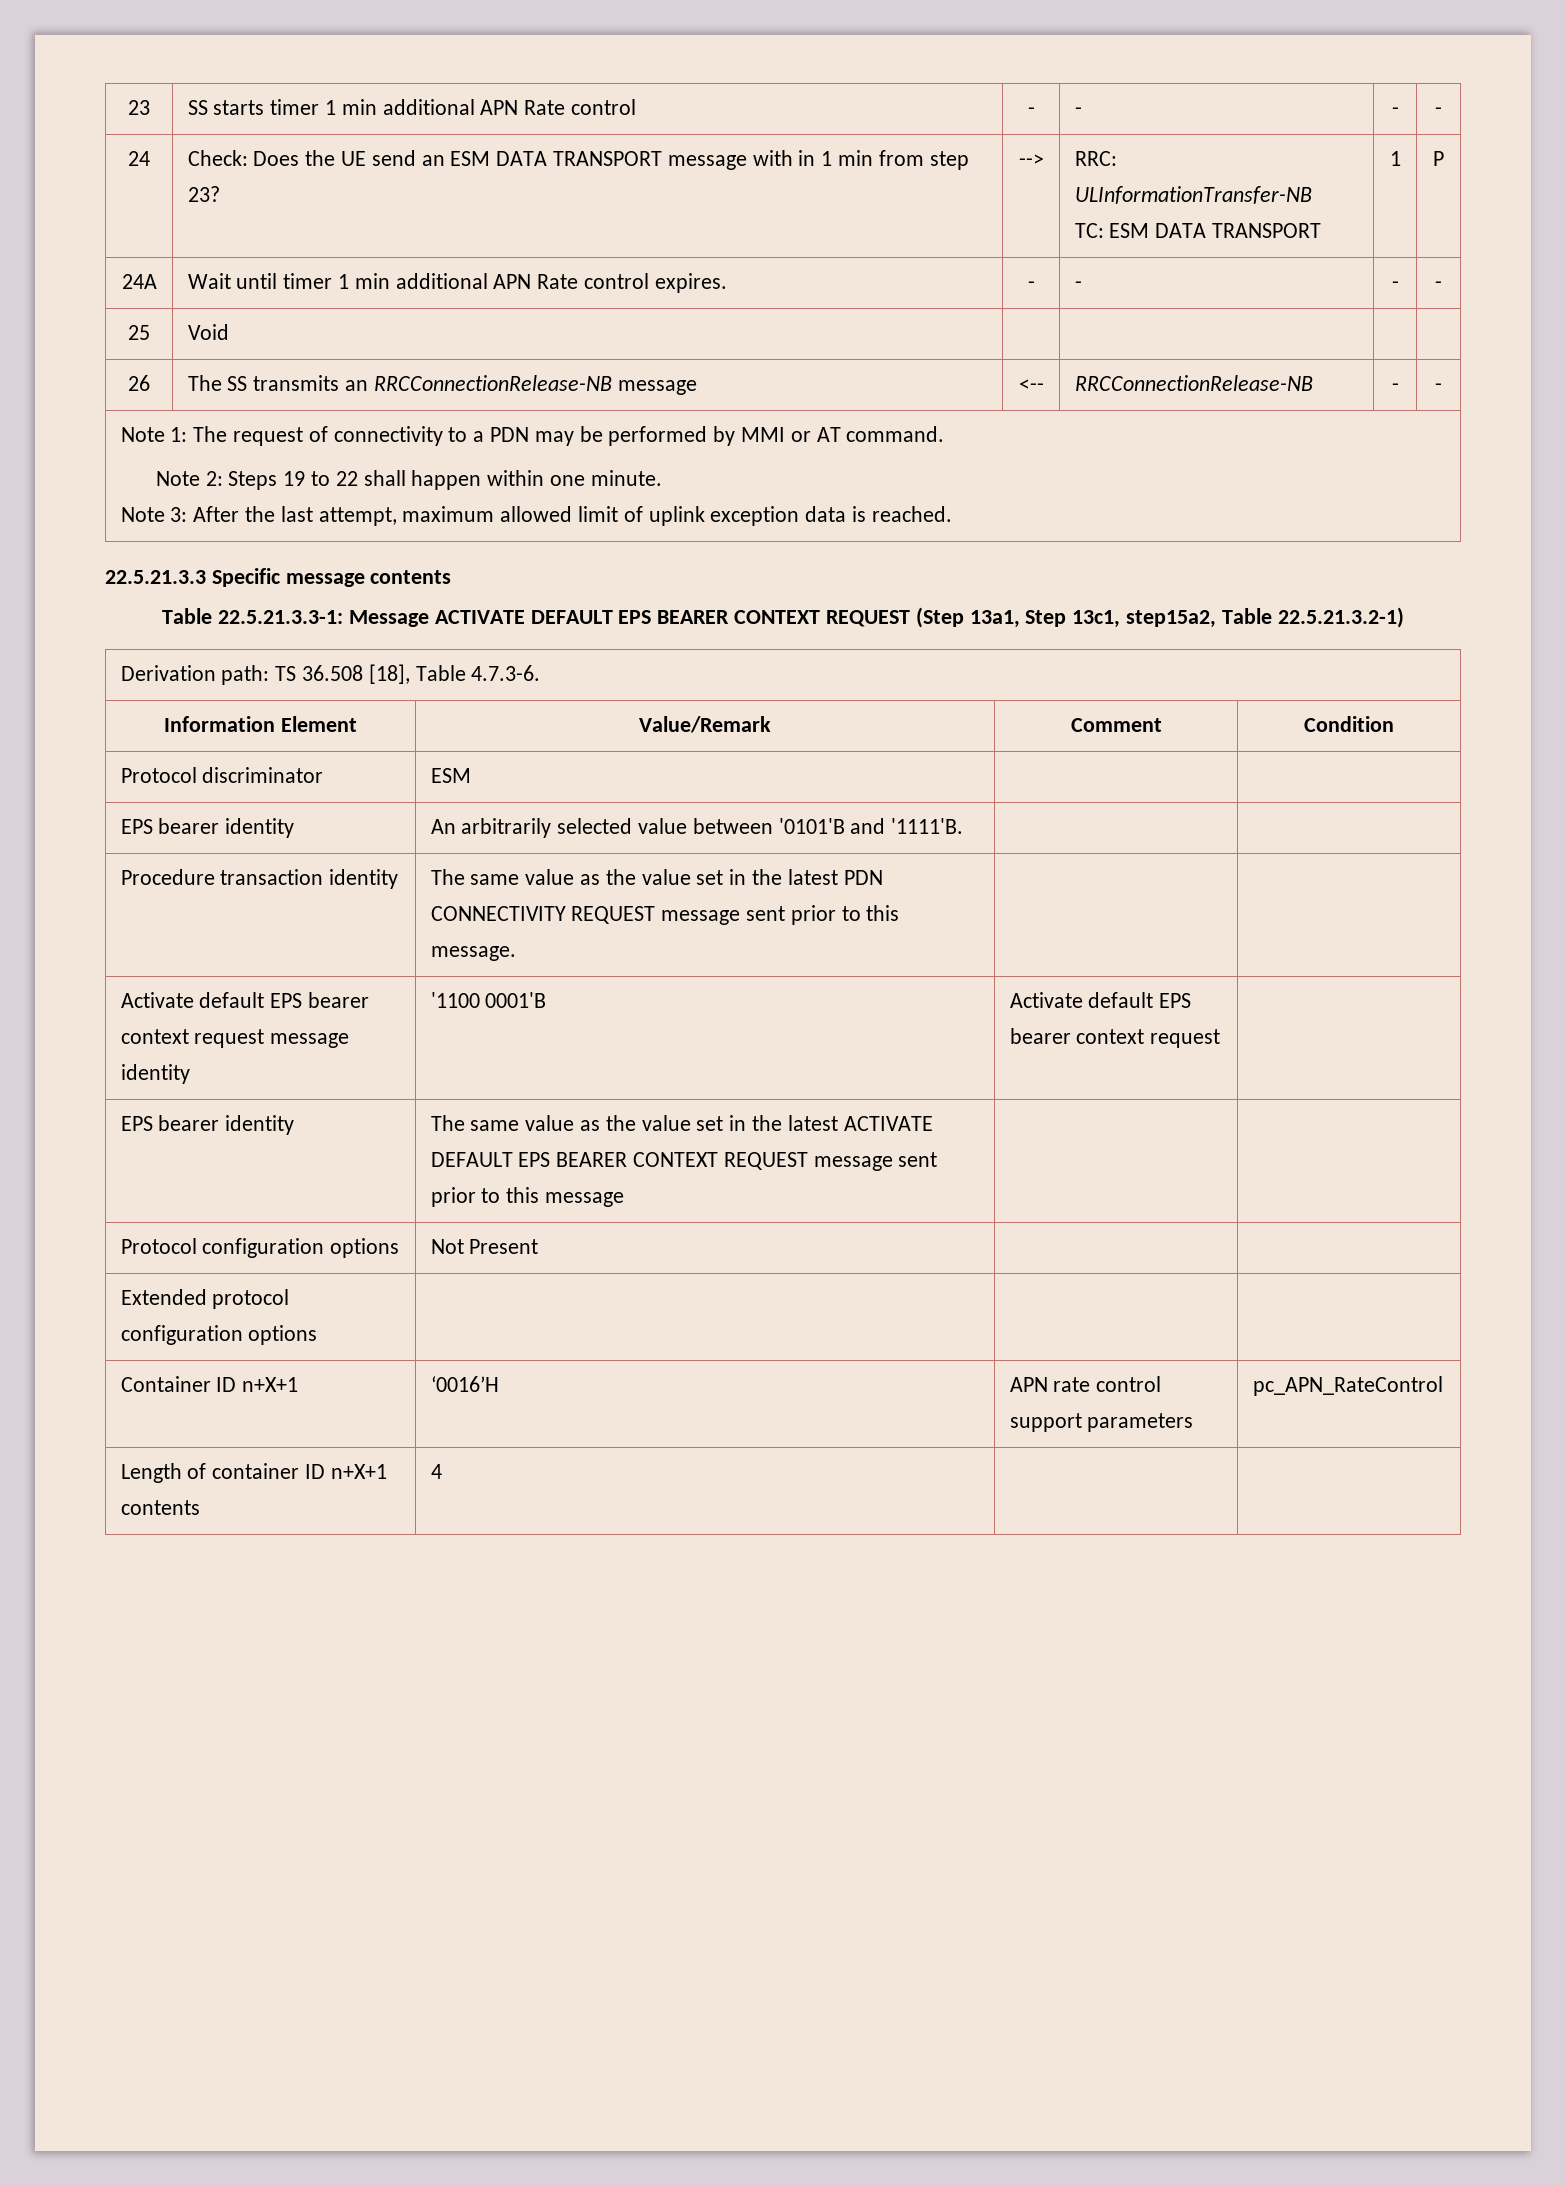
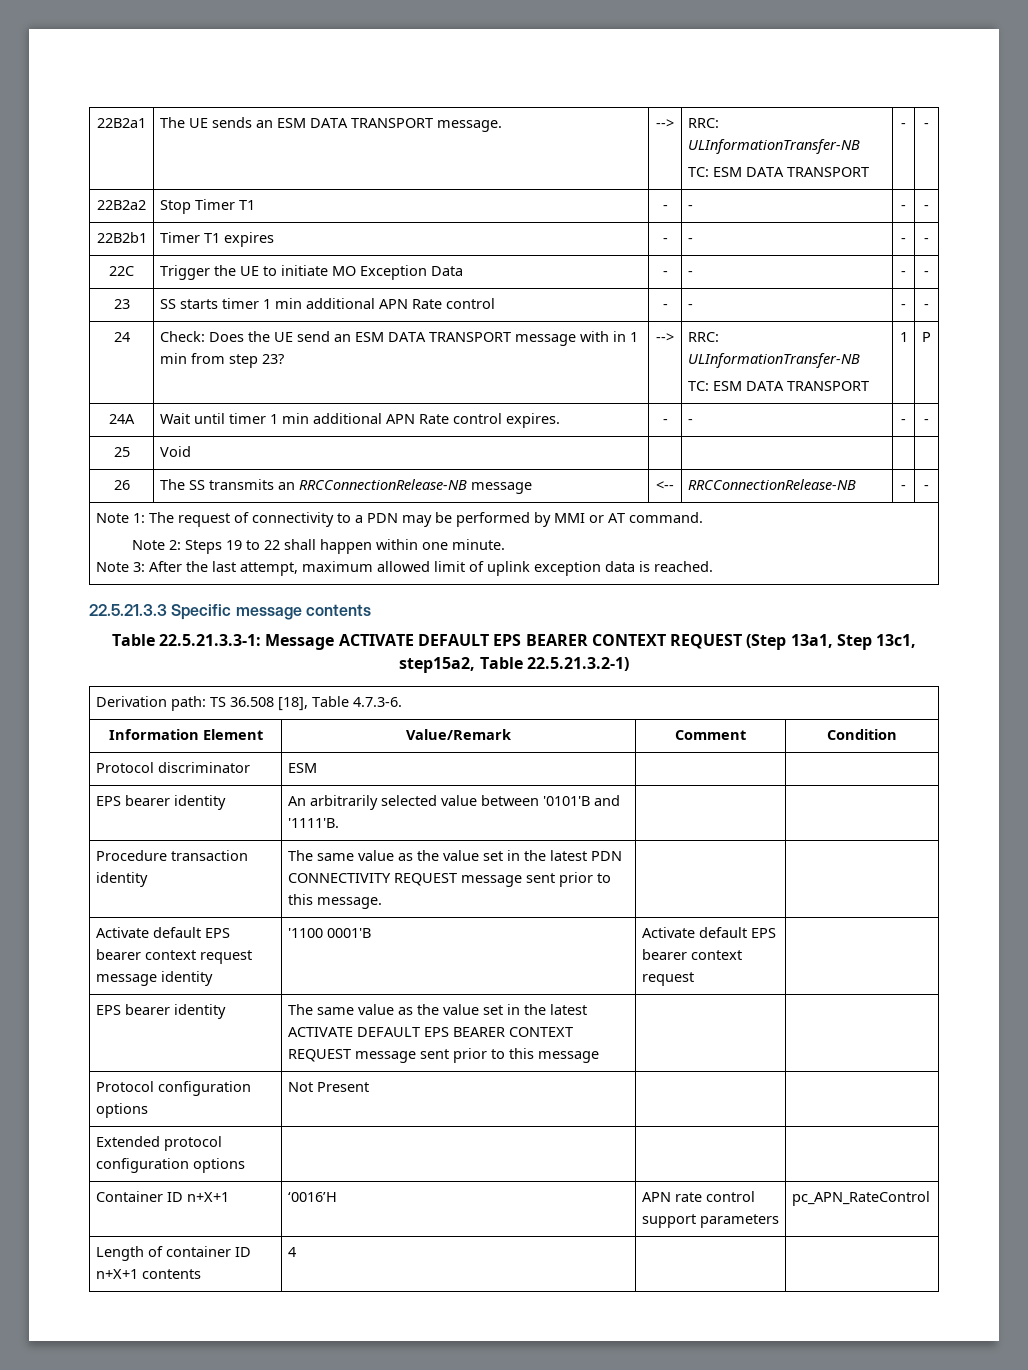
(128, 107) none -> [97,118,146,128] [159,117,502,132] [656,119,674,128] [687,118,719,128] [687,139,860,154] [687,167,869,177] [901,123,906,128] [924,123,929,128] [97,200,146,210] [159,199,255,214] [662,205,668,210] [687,205,693,210] [901,205,906,210] [924,205,929,210] [96,232,147,243] [159,232,274,247] [662,238,668,243] [687,238,693,243] [901,238,906,243] [924,238,929,243] [109,266,134,276] [159,265,463,280] [662,271,668,276] [687,271,693,276] [901,271,906,276] [924,271,929,276] 22B2a1 | The UE sends an ESM DATA TRANSPORT message. | --> | RRC: ULInformationTransfer-NB // TC: ESM DATA TRANSPORT | - | - // 22B2a2 | Stop Timer T1 | - | - | - | - // 22B2b1 | Timer T1 expires | - | - | - | - // 22C | Trigger the UE to initiate MO Exception Data | - | - | - | - //

